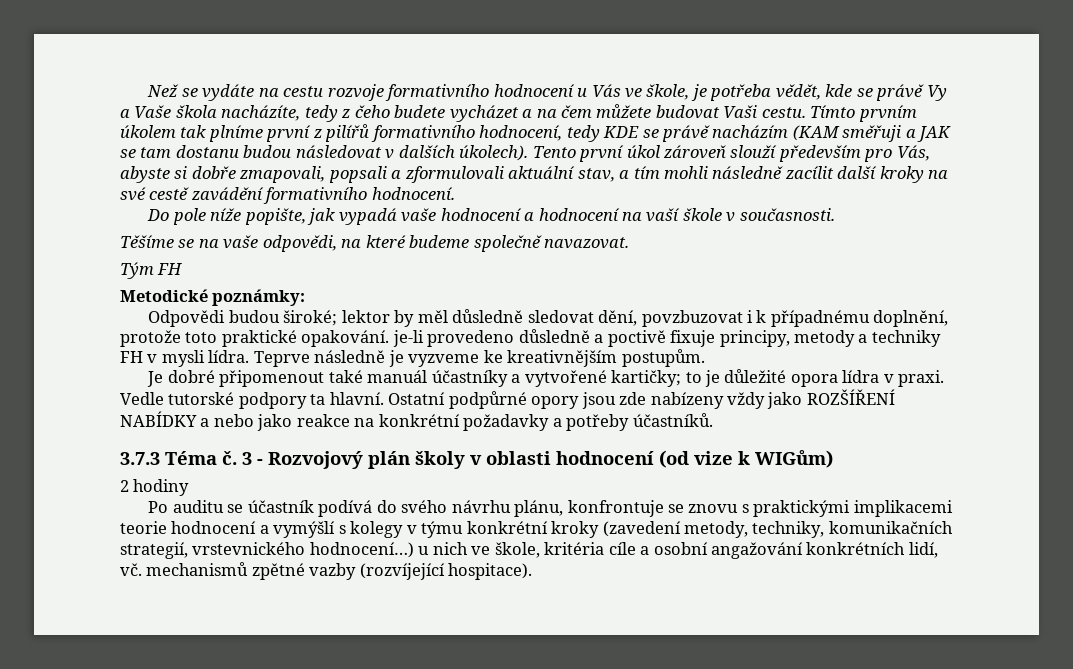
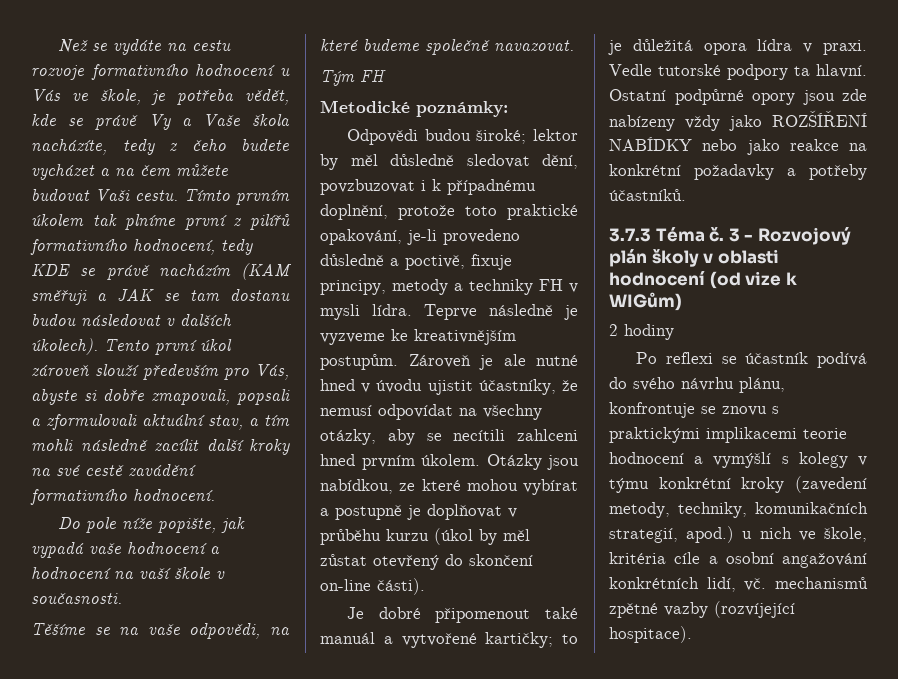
[301,330,390,347] opakování. -> [320,229,402,245] opakování,
[607,330,666,347] poctivě -> [405,255,465,270] poctivě,
(705, 358) none -> [408,354,578,370] [320,379,578,395] [320,404,542,420] [320,429,578,445] [320,454,579,470] [320,479,578,495] [320,504,517,520] [320,528,530,545] [320,554,533,570] [320,578,425,595] Zároveň je ale nutné hned v úvodu ujistit účastníky, že nemusí odpovídat na všechny otázky, aby se necítili zahlceni hned prvním úkolem. Otázky jsou nabídkou, ze které mohou vybírat a postupně je doplňovat v průběhu kurzu (úkol by měl zůstat otevřený do skončení on-line části).
[431,370,508,387] účastníky -> (375, 638) none
[724,369,787,383] důležité -> [632,39,693,51] důležitá
[200,418,210,427] a -> (692, 144) none
[172,500,224,513] auditu -> [666,352,714,364] reflexi
[192,542,414,558] vrstevnického hodnocení…) -> [686,526,735,543] apod.)

